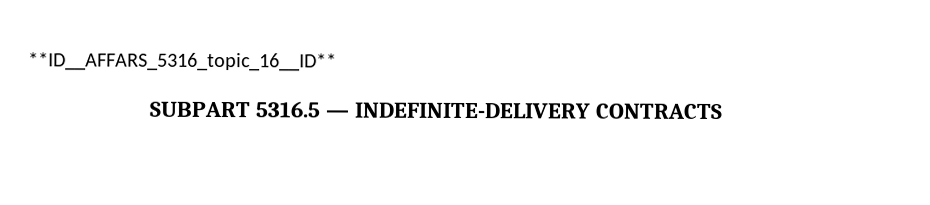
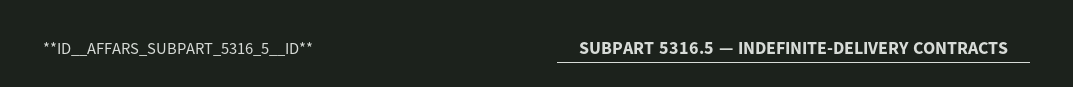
[28,52,337,72] **ID__AFFARS_5316_topic_16__ID** -> [43,42,313,56] **ID__AFFARS_SUBPART_5316_5__ID**

